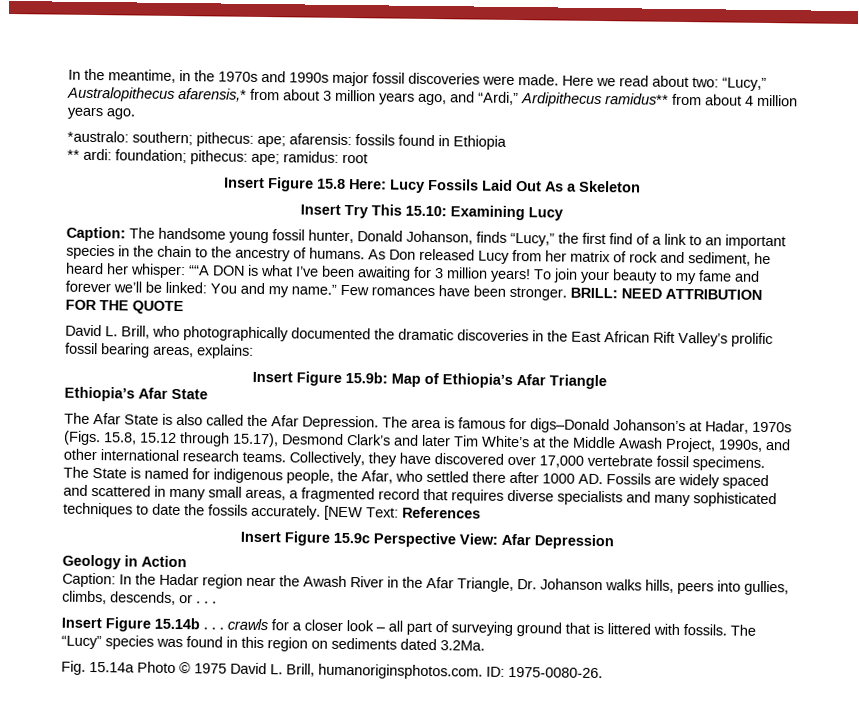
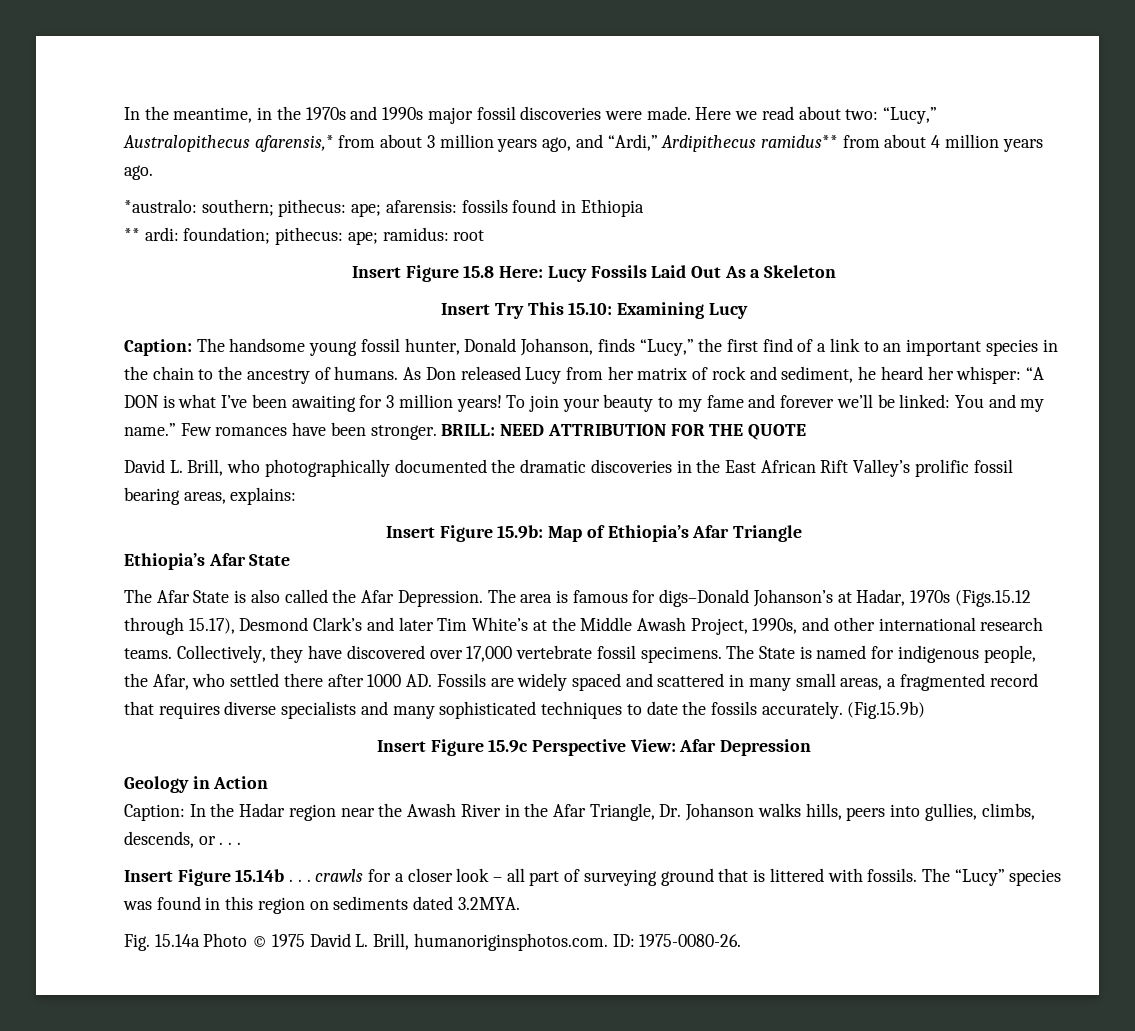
[189,265,210,276] ““A -> [1025,367,1044,380] “A
[63,430,177,446] (Figs. 15.8, 15.12 -> [954,590,1031,607] (Figs.15.12
[324,505,481,521] [NEW Text: References -> [847,701,926,719] (Fig.15.9b)
[440,640,485,651] 3.2Ma. -> [457,897,520,910] 3.2MYA.

